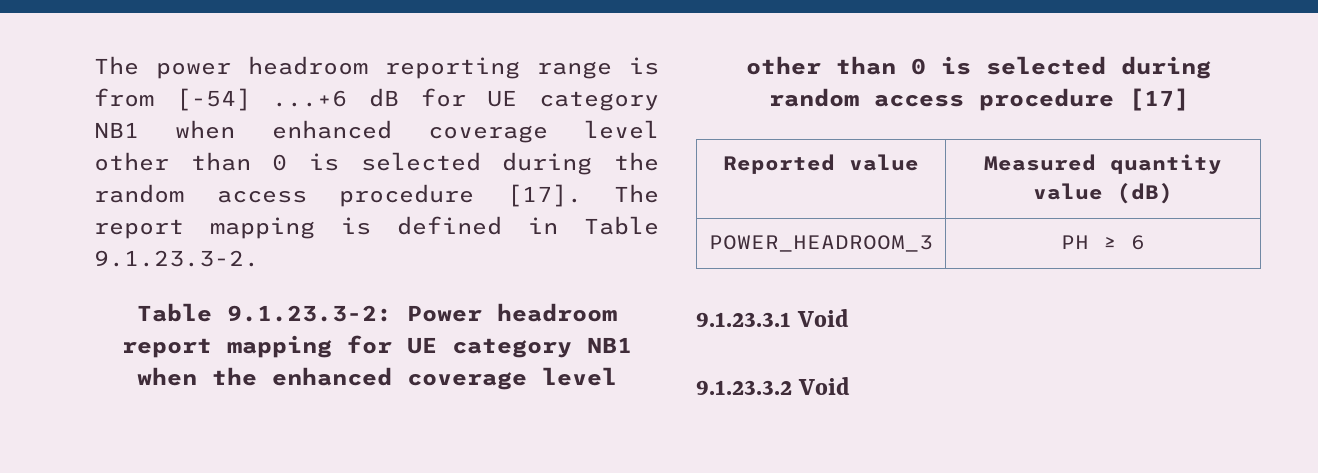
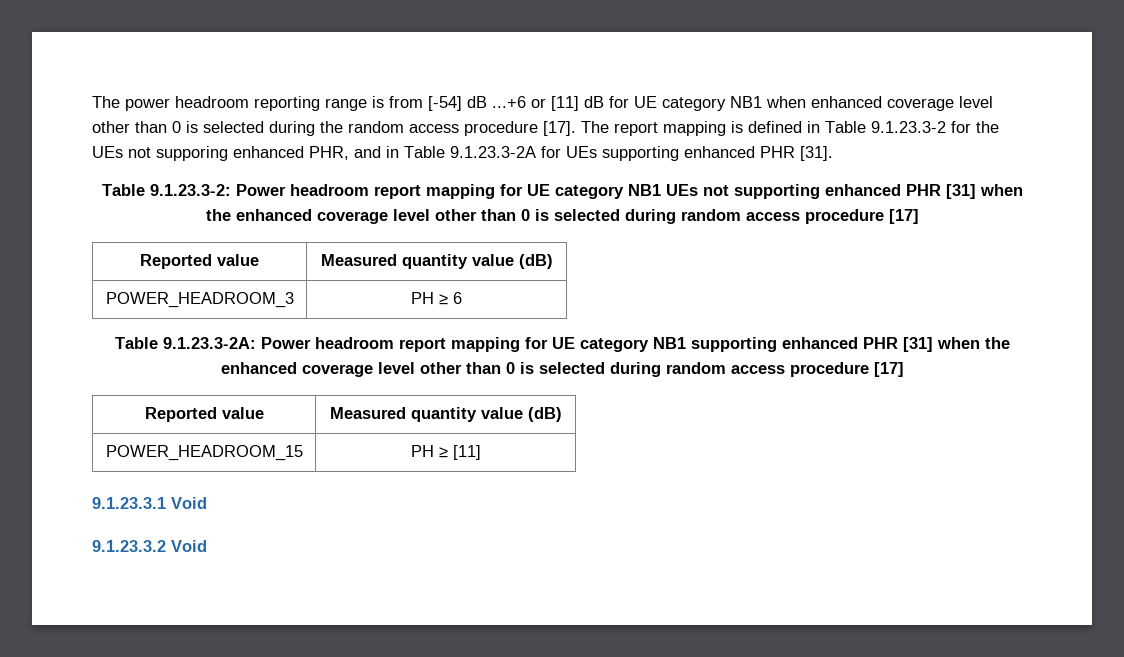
[272,90,348,107] ...+6 -> [467,96,579,111] dB ...+6 or [11]
[94,250,259,267] 9.1.23.3-2. -> [871,121,999,133] [92,146,833,161] 9.1.23.3-2 for the UEs not supporing enhanced PHR, and in Table 9.1.23.3-2A for UEs supporting enhanced PHR [31].
(632, 345) none -> [665,184,976,199] UEs not supporting enhanced PHR [31]
(1145, 242) none -> [114,337,1010,352] [220,362,904,377] [144,407,264,422] [329,407,562,422] [105,445,303,461] [410,445,481,460] // Table 9.1.23.3-2A: Power headroom report mapping for UE category NB1 supporting enhanced PHR [31] when the enhanced coverage level other than 0 is selected during random access procedure [17] // Reported value | Measured quantity value (dB) // POWER_HEADROOM_15 | PH ≥ [11]

